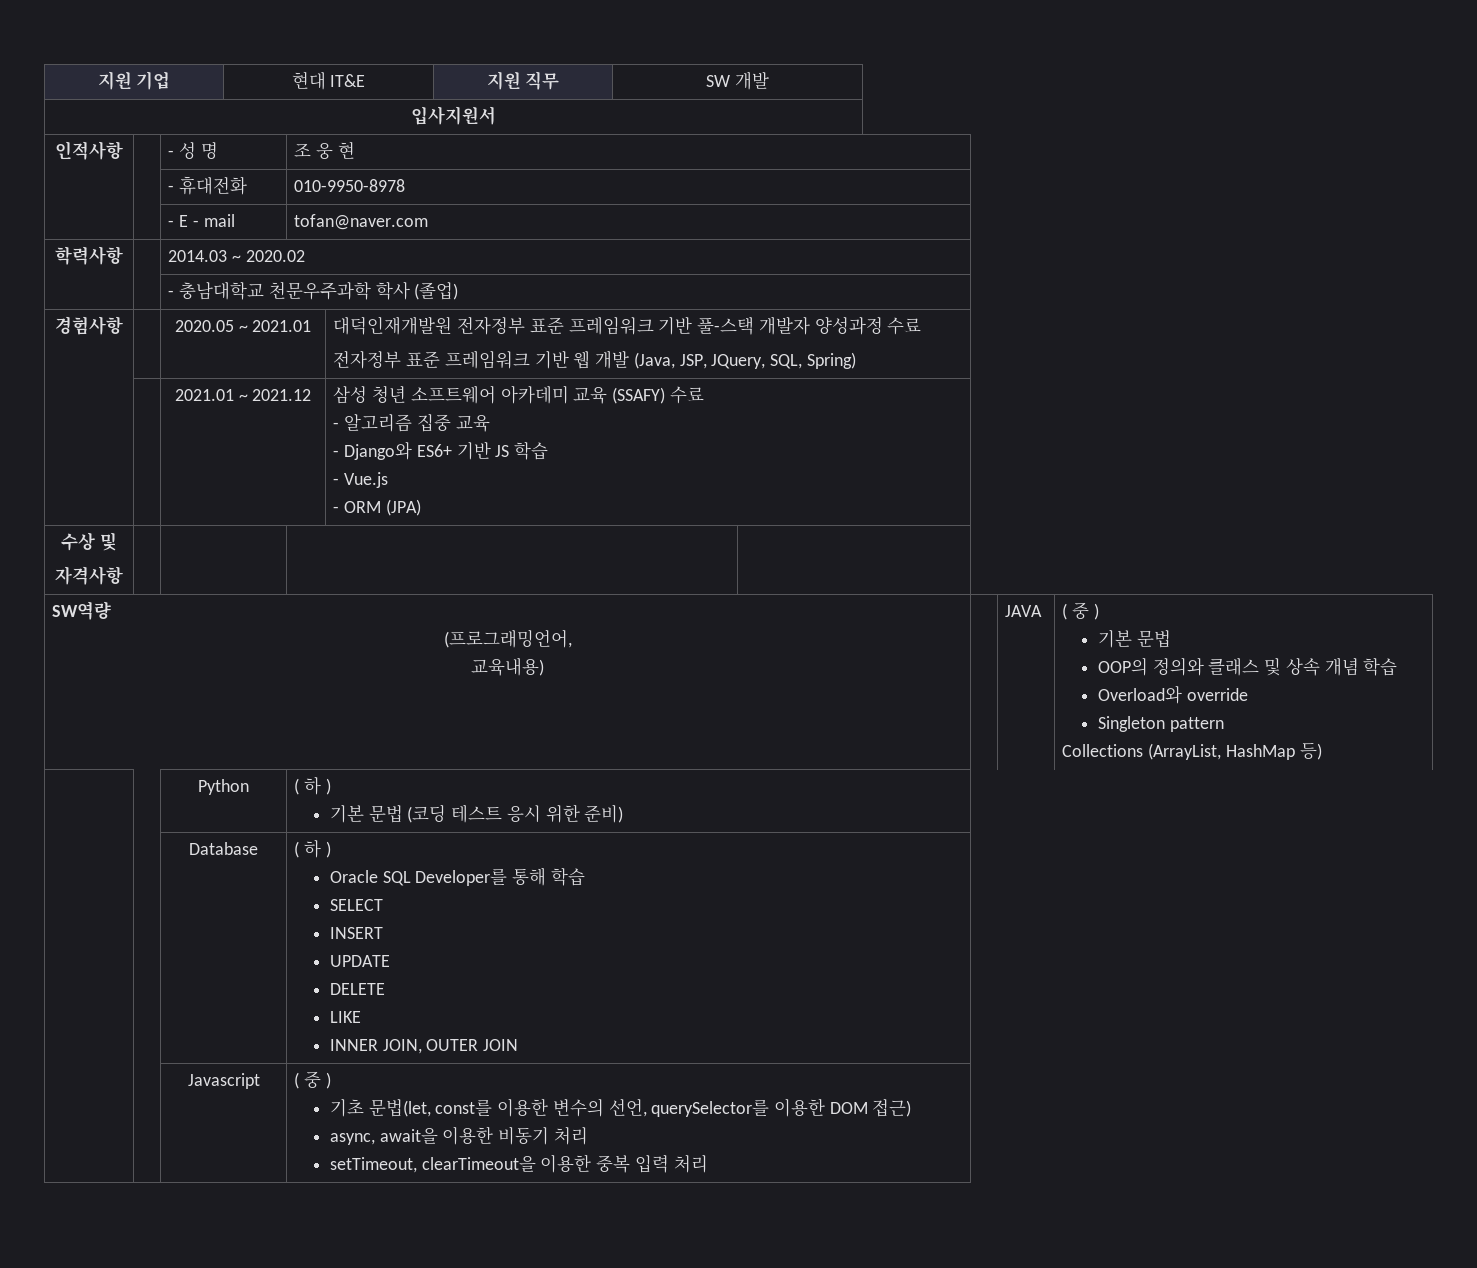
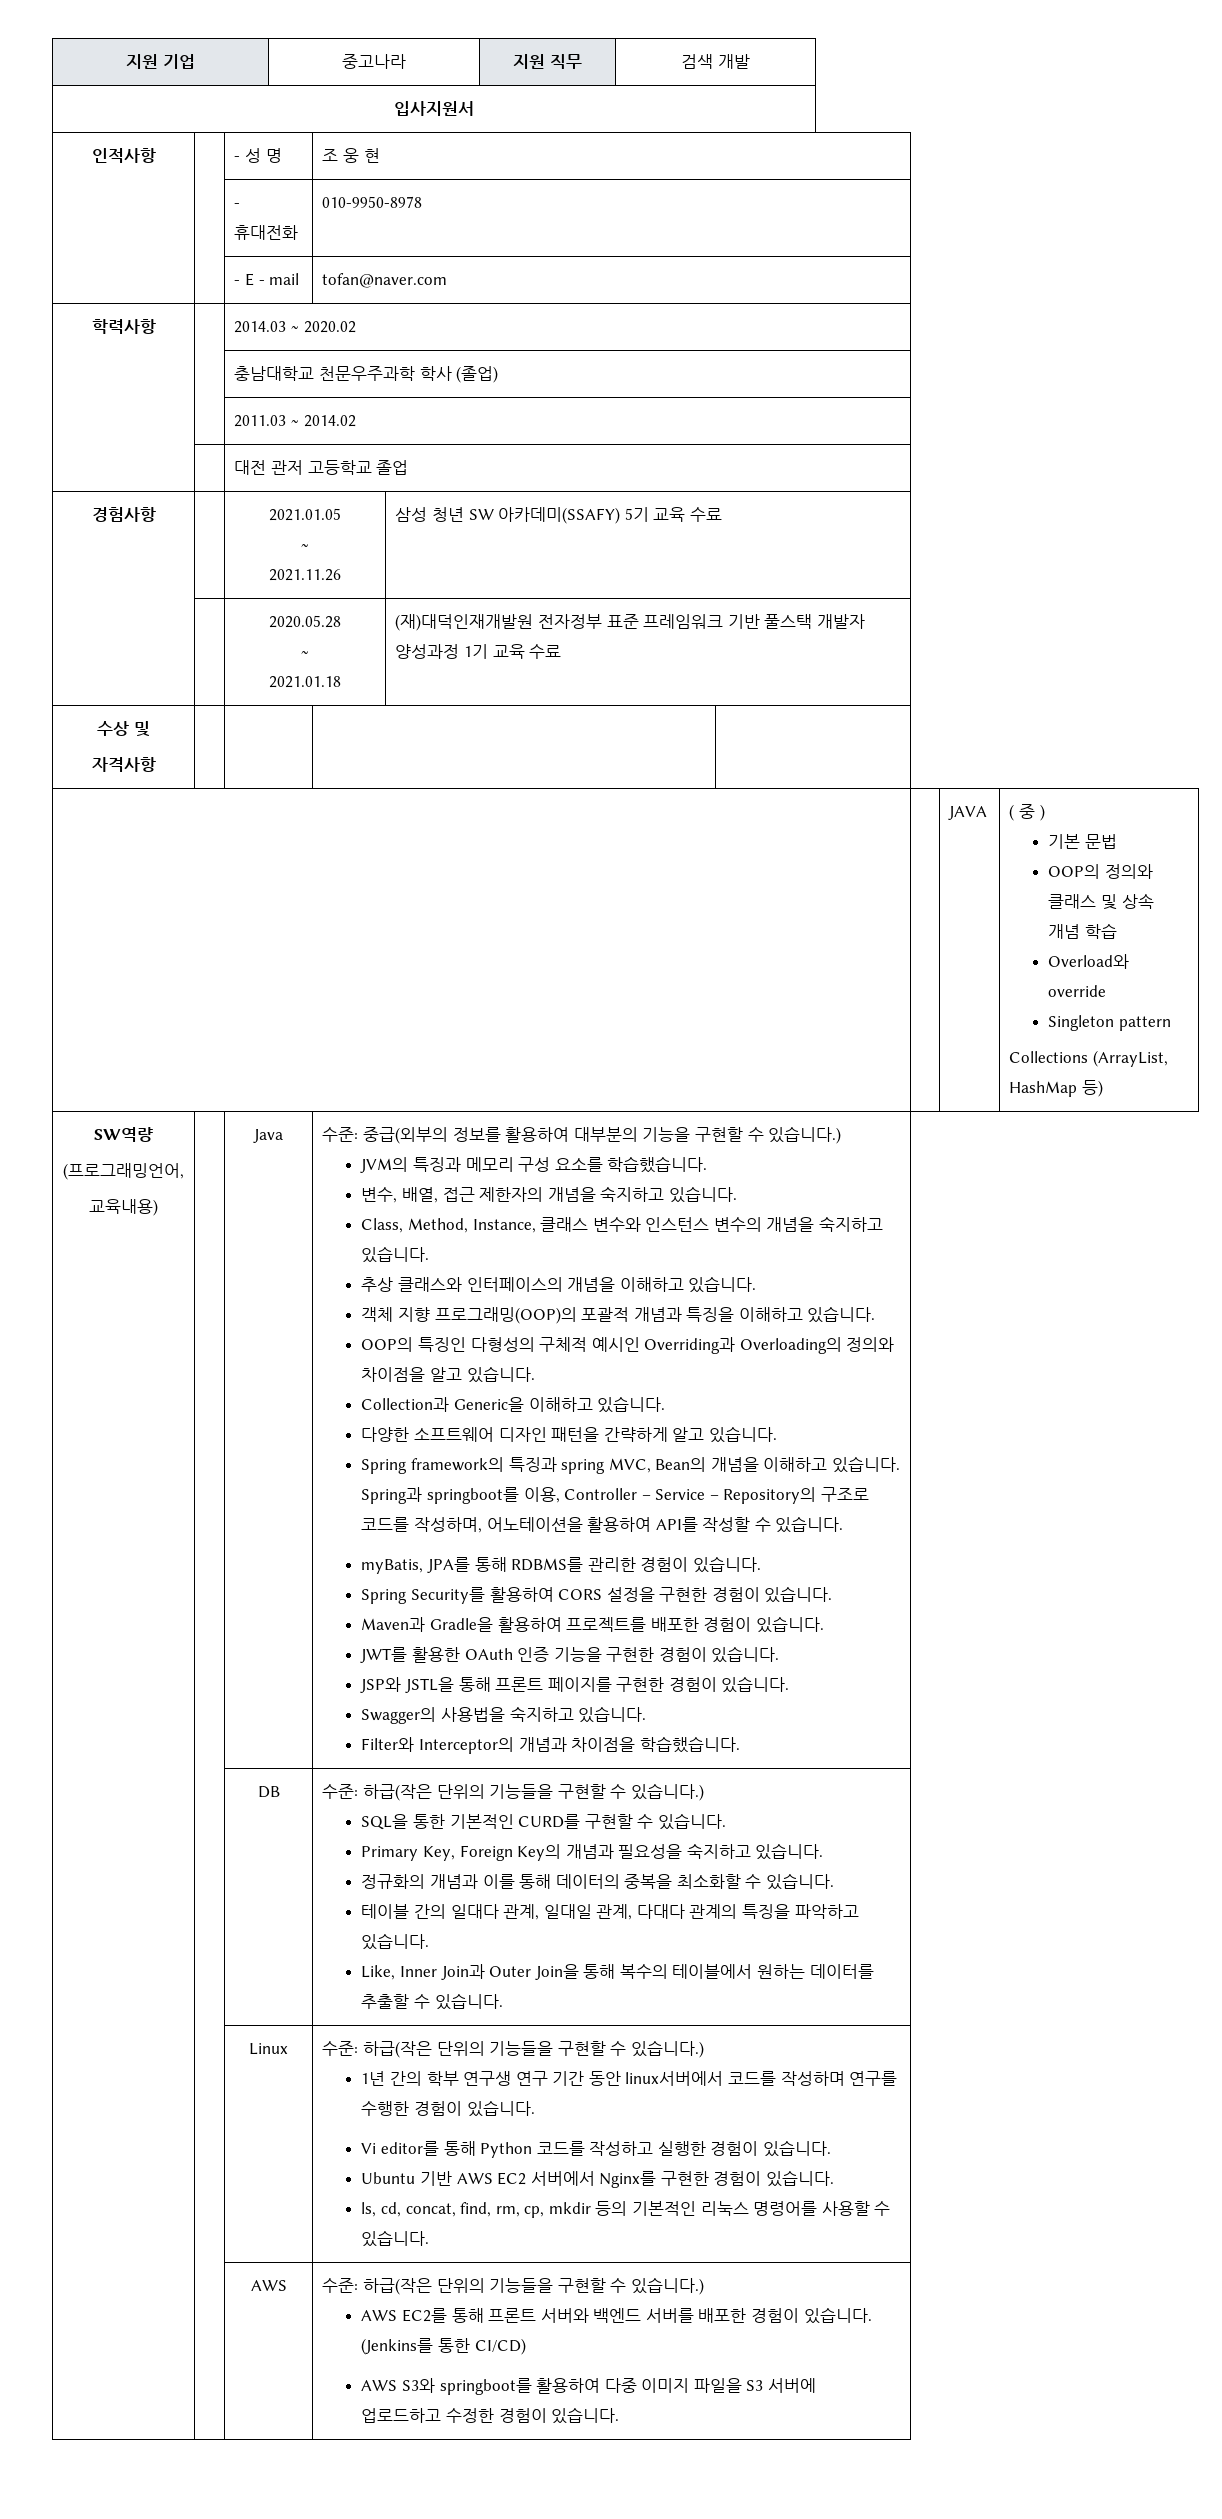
[291,71,366,90] 현대 IT&E -> [342,54,406,69] 중고나라
[706,75,731,87] SW -> [681,54,714,69] 검색
[168,290,175,297] - -> (356, 327) none
(459, 291) none -> [234,415,356,427] [234,460,409,475] // | | 2011.03 ~ 2014.02 // | | 대전 관저 고등학교 졸업
[174,320,312,332] [333,316,755,335] 2020.05 ~ 2021.01 | 대덕인재개발원 전자정부 표준 프레임워크 기반 풀-스택 -> [269,508,341,521] [301,543,309,550] [269,569,341,581] [395,507,722,524] [269,615,341,628] [301,650,309,657] [269,676,341,688] [395,614,813,631] 2021.01.05 // ~ // 2021.11.26 | 삼성 청년 SW 아카데미(SSAFY) 5기 교육 수료 // | | 2020.05.28 // ~ // 2021.01.18 | (재)대덕인재개발원 전자정부 표준 프레임워크 기반 풀스택
[887,317,922,335] [333,350,856,369] [174,389,312,401] [333,385,704,404] [333,413,490,432] [333,441,549,460] [333,472,389,488] [333,499,421,516] 수료 // 전자정부 표준 프레임워크 기반 웹 개발 (Java, JSP, JQuery, SQL, Spring) // | | 2021.01 ~ 2021.12 | 삼성 청년 소프트웨어 아카데미 교육 (SSAFY) 수료 // - 알고리즘 집중 교육 // - Django와 ES6+ 기반 JS 학습 // - Vue.js // - ORM (JPA) -> [464,644,562,659] 1기 교육 수료
[52,601,112,620] [443,629,572,648] [471,657,544,676] SW역량 // (프로그래밍언어, // 교육내용) -> (156, 764) none
[198,779,249,795] [294,777,331,795] [329,804,624,823] [189,842,258,855] [294,840,331,858] [329,867,585,886] [329,899,383,911] [329,927,383,939] [329,955,390,967] [329,983,385,995] [329,1011,361,1023] [329,1039,519,1054] [187,1073,260,1089] [294,1071,331,1089] [329,1098,912,1117] [329,1126,588,1145] [329,1154,708,1173] | | Python | ( 하 ) // 기본 문법 (코딩 테스트 응시 위한 준비) // | | Database | ( 하 ) // Oracle SQL Developer를 통해 학습 // SELECT // INSERT // UPDATE // DELETE // LIKE // INNER JOIN, OUTER JOIN // | | Javascript | ( 중 ) // 기초 문법(let, const를 이용한 변수의 선언, querySelector를 이용한 DOM 접근) // async, await을 이용한 비동기 처리 // setTimeout, clearTimeout을 이용한 중복 입력 처리 -> [94,1127,153,1142] [63,1163,184,1180] [89,1199,158,1216] [253,1129,283,1143] [322,1126,842,1144] [360,1156,708,1173] [361,1186,737,1203] [361,1216,884,1233] [361,1246,430,1263] [361,1276,757,1293] [361,1306,876,1324] [361,1337,895,1354] [361,1366,535,1383] [361,1396,666,1413] [361,1426,777,1443] [361,1456,901,1474] [361,1487,870,1504] [361,1516,844,1533] [361,1556,761,1574] [361,1586,833,1604] [361,1616,824,1633] [360,1646,780,1663] [360,1676,790,1693] [361,1706,647,1724] [361,1736,740,1754] [257,1786,280,1798] [322,1783,704,1801] [361,1813,726,1830] [361,1843,824,1861] [361,1873,835,1890] [361,1904,859,1920] [361,1933,430,1950] [361,1964,874,1980] [361,1993,503,2010] [249,2043,288,2055] [322,2040,704,2058] [361,2071,898,2086] [361,2100,535,2117] [361,2140,832,2158] [361,2170,835,2188] [361,2201,891,2218] [361,2230,430,2247] [250,2280,287,2291] [322,2277,704,2295] [361,2307,872,2324] [361,2338,526,2355] [361,2378,817,2395] [361,2407,620,2424] SW역량 // (프로그래밍언어, // 교육내용) | | Java | 수준: 중급(외부의 정보를 활용하여 대부분의 기능을 구현할 수 있습니다.) // JVM의 특징과 메모리 구성 요소를 학습했습니다. // 변수, 배열, 접근 제한자의 개념을 숙지하고 있습니다. // Class, Method, Instance, 클래스 변수와 인스턴스 변수의 개념을 숙지하고 있습니다. // 추상 클래스와 인터페이스의 개념을 이해하고 있습니다. // 객체 지향 프로그래밍(OOP)의 포괄적 개념과 특징을 이해하고 있습니다. // OOP의 특징인 다형성의 구체적 예시인 Overriding과 Overloading의 정의와 차이점을 알고 있습니다. // Collection과 Generic을 이해하고 있습니다. // 다양한 소프트웨어 디자인 패턴을 간략하게 알고 있습니다. // Spring framework의 특징과 spring MVC, Bean의 개념을 이해하고 있습니다. Spring과 springboot를 이용, Controller – Service – Repository의 구조로 코드를 작성하며, 어노테이션을 활용하여 API를 작성할 수 있습니다. // myBatis, JPA를 통해 RDBMS를 관리한 경험이 있습니다. // Spring Security를 활용하여 CORS 설정을 구현한 경험이 있습니다. // Maven과 Gradle을 활용하여 프로젝트를 배포한 경험이 있습니다. // JWT를 활용한 OAuth 인증 기능을 구현한 경험이 있습니다. // JSP와 JSTL을 통해 프론트 페이지를 구현한 경험이 있습니다. // Swagger의 사용법을 숙지하고 있습니다. // Filter와 Interceptor의 개념과 차이점을 학습했습니다. // | | DB | 수준: 하급(작은 단위의 기능들을 구현할 수 있습니다.) // SQL을 통한 기본적인 CURD를 구현할 수 있습니다. // Primary Key, Foreign Key의 개념과 필요성을 숙지하고 있습니다. // 정규화의 개념과 이를 통해 데이터의 중복을 최소화할 수 있습니다. // 테이블 간의 일대다 관계, 일대일 관계, 다대다 관계의 특징을 파악하고 있습니다. // Like, Inner Join과 Outer Join을 통해 복수의 테이블에서 원하는 데이터를 추출할 수 있습니다. // | | Linux | 수준: 하급(작은 단위의 기능들을 구현할 수 있습니다.) // 1년 간의 학부 연구생 연구 기간 동안 linux서버에서 코드를 작성하며 연구를 수행한 경험이 있습니다. // Vi editor를 통해 Python 코드를 작성하고 실행한 경험이 있습니다. // Ubuntu 기반 AWS EC2 서버에서 Nginx를 구현한 경험이 있습니다. // ls, cd, concat, find, rm, cp, mkdir 등의 기본적인 리눅스 명령어를 사용할 수 있습니다. // | | AWS | 수준: 하급(작은 단위의 기능들을 구현할 수 있습니다.) // AWS EC2를 통해 프론트 서버와 백엔드 서버를 배포한 경험이 있습니다. (Jenkins를 통한 CI/CD) // AWS S3와 springboot를 활용하여 다중 이미지 파일을 S3 서버에 업로드하고 수정한 경험이 있습니다.

